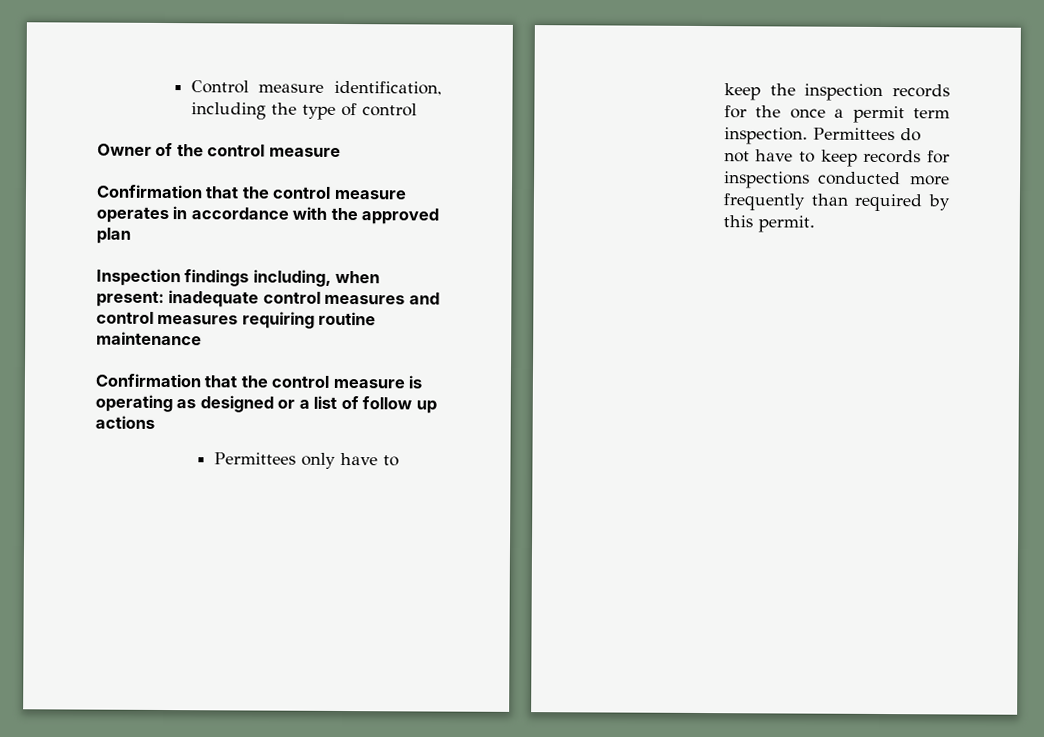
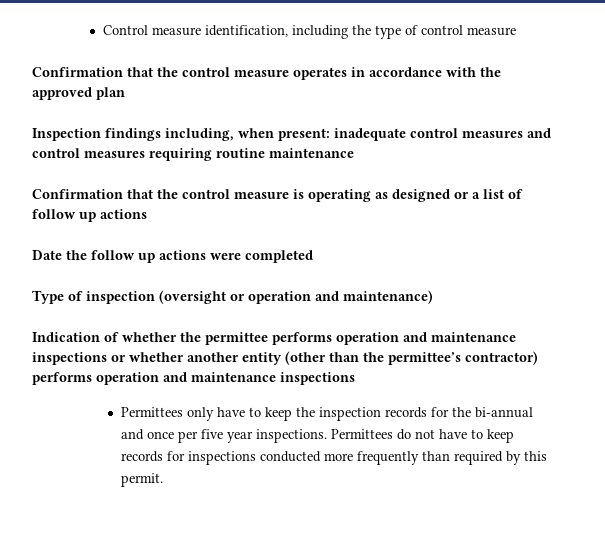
[97,142,266,157] // Owner of the control -> (463, 30) none
(155, 422) none -> [32,250,313,263] [32,290,433,304] [32,332,516,345] [32,351,538,365] [32,372,355,385] // Date the follow up actions were completed // Type of inspection (oversight or operation and maintenance) // Indication of whether the permittee performs operation and maintenance inspections or whether another entity (other than the permittee’s contractor) performs operation and maintenance inspections
[789,105,950,124] [723,127,808,145] once a permit term inspection. -> [474,407,533,418] [120,429,327,443] bi-annual and once per five year inspections.

